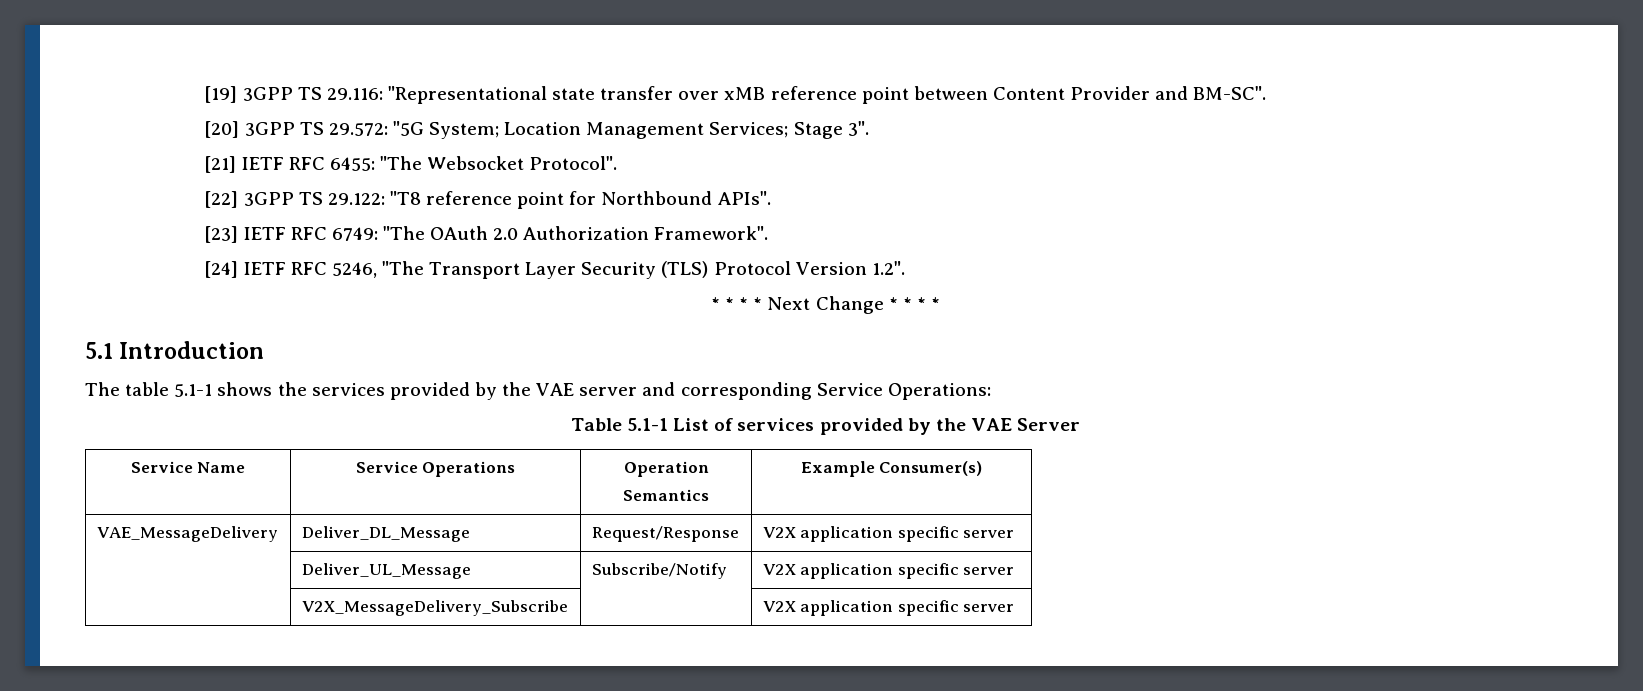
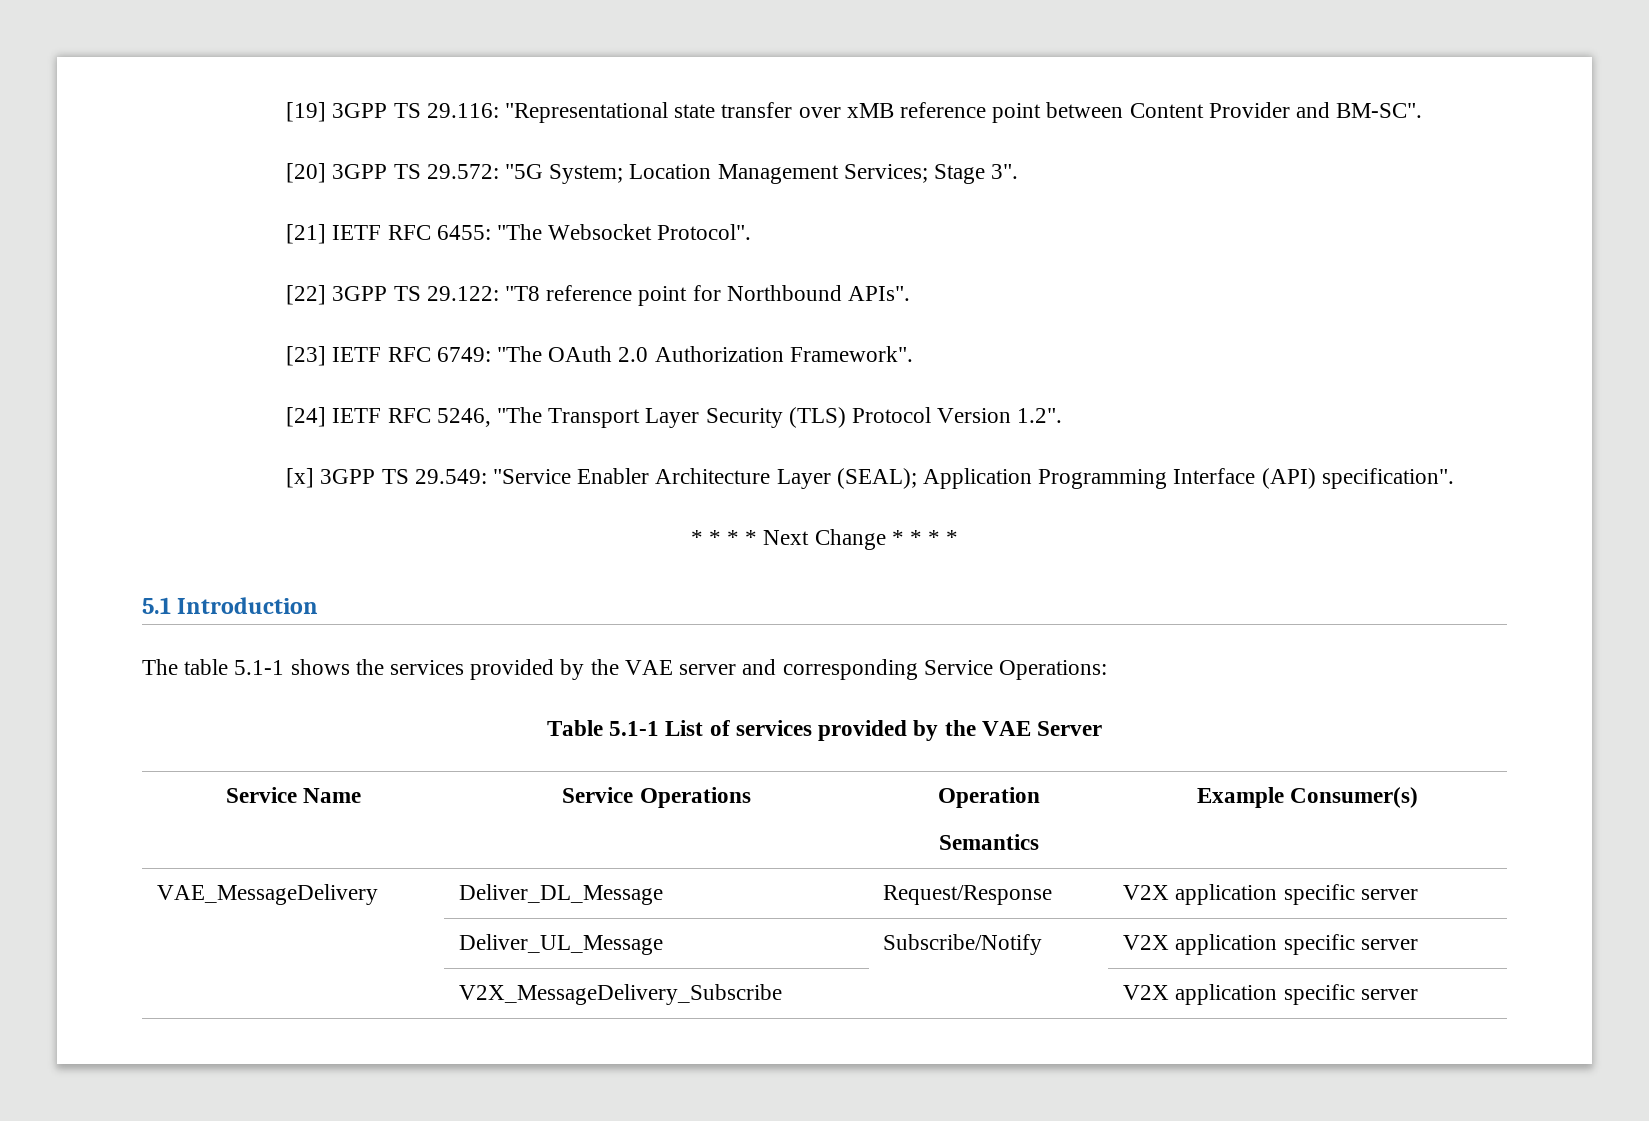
(905, 268) none -> [286,468,1454,489] // [x] 3GPP TS 29.549: "Service Enabler Architecture Layer (SEAL); Application Programming Interface (API) specification".

